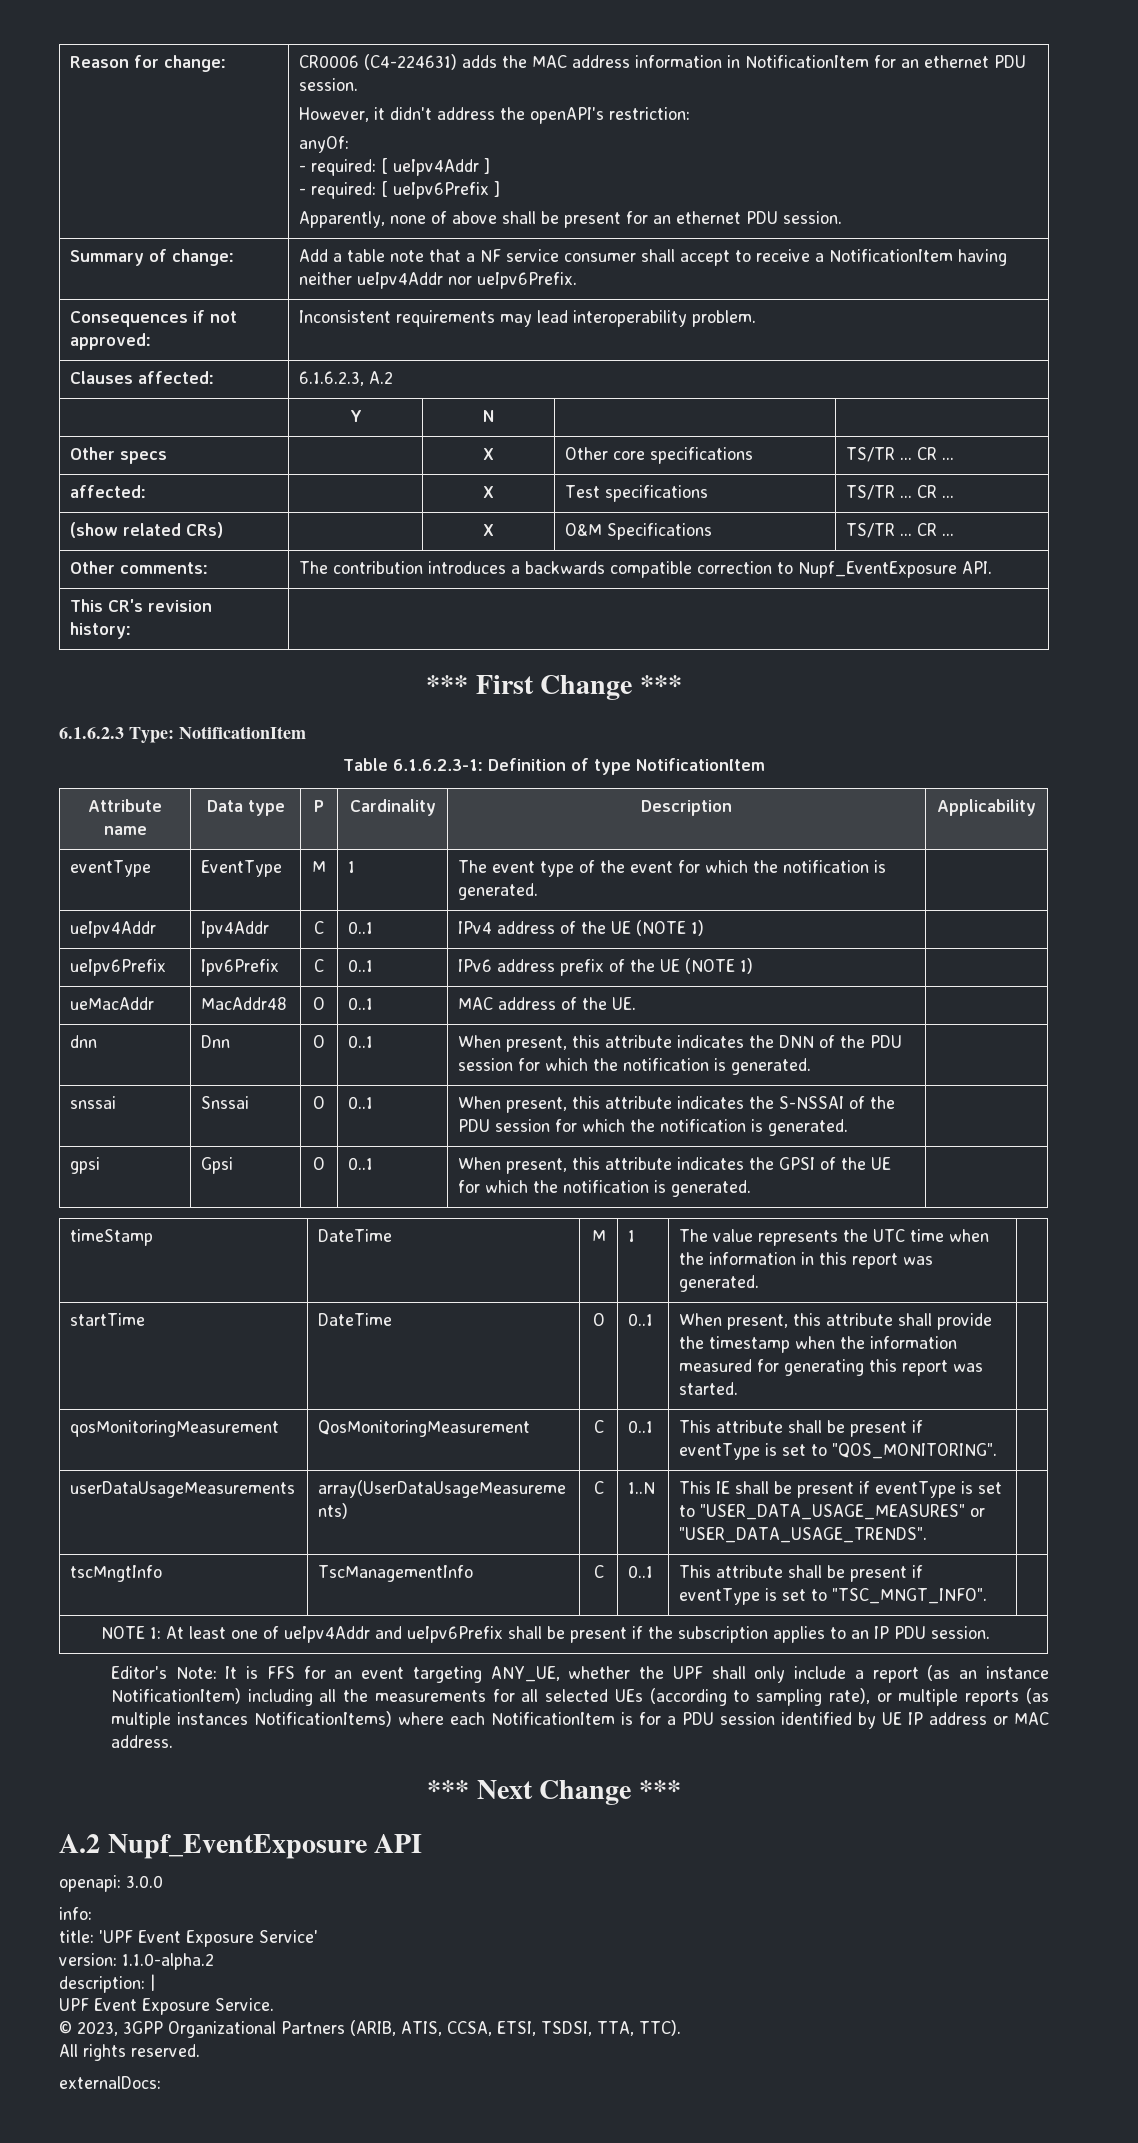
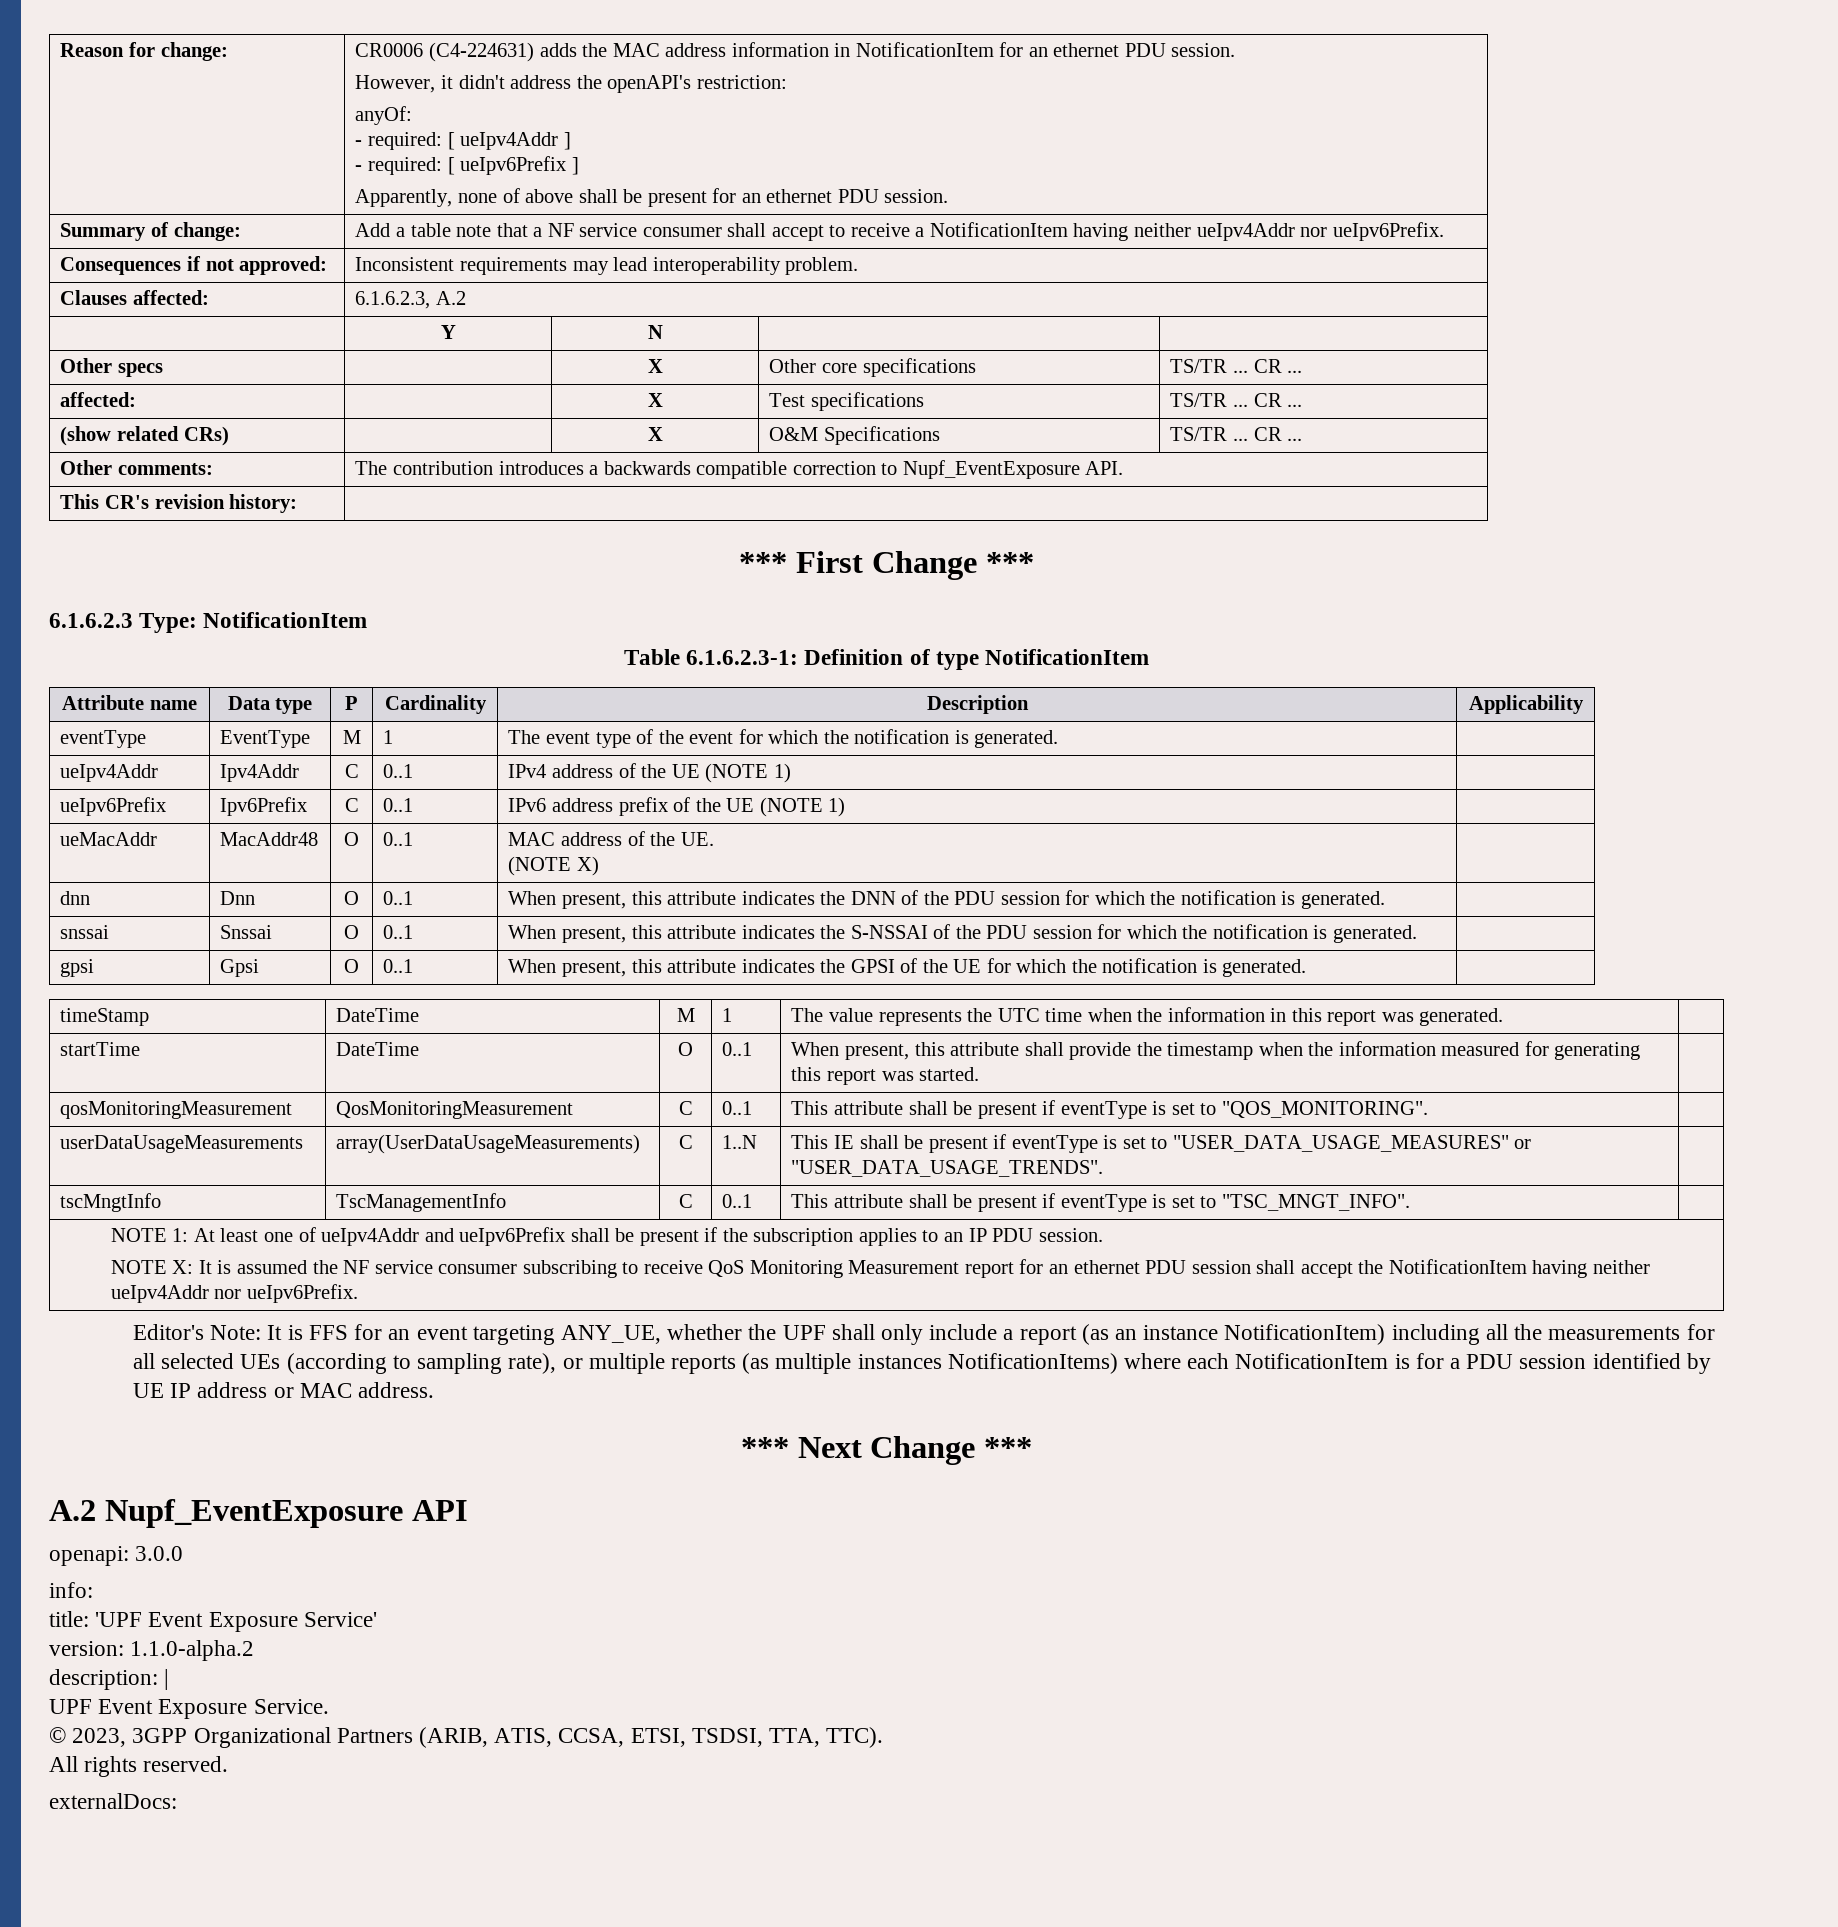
(637, 1003) none -> [508,856,599,876] // (NOTE X)
(991, 1632) none -> [110,1259,1650,1278] [110,1284,358,1303] // NOTE X: It is assumed the NF service consumer subscribing to receive QoS Monitoring Measurement report for an ethernet PDU session shall accept the NotificationItem having neither ueIpv4Addr nor ueIpv6Prefix.

